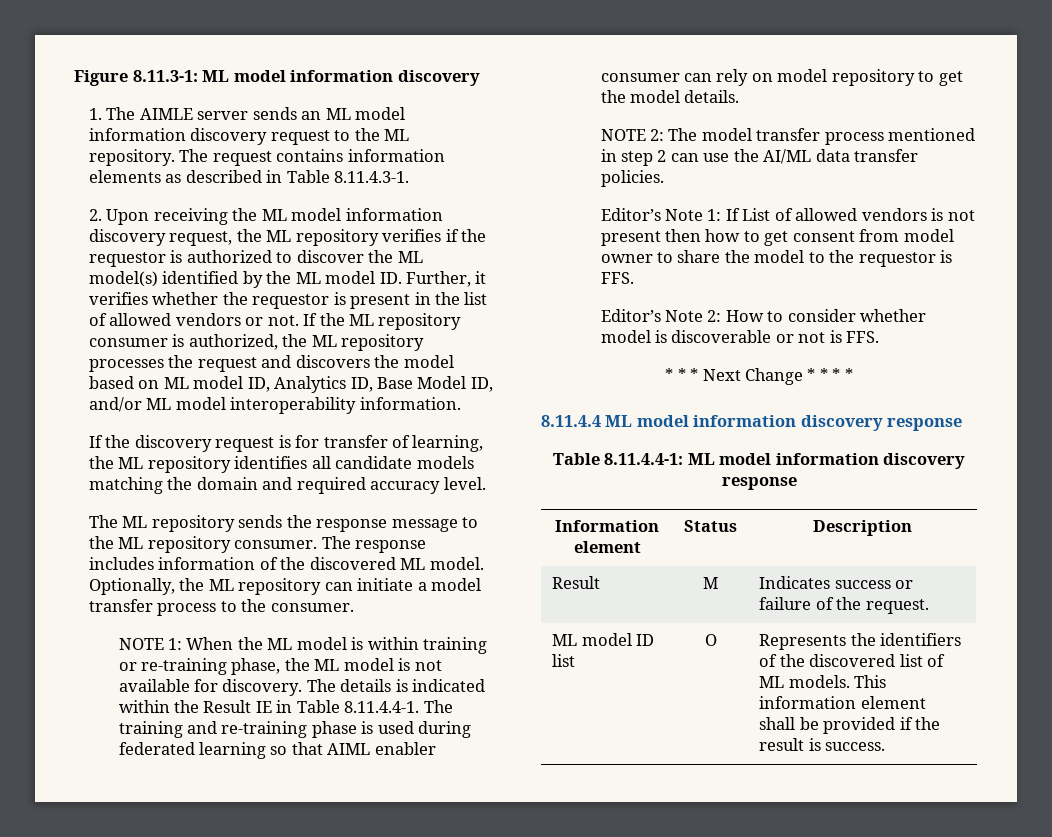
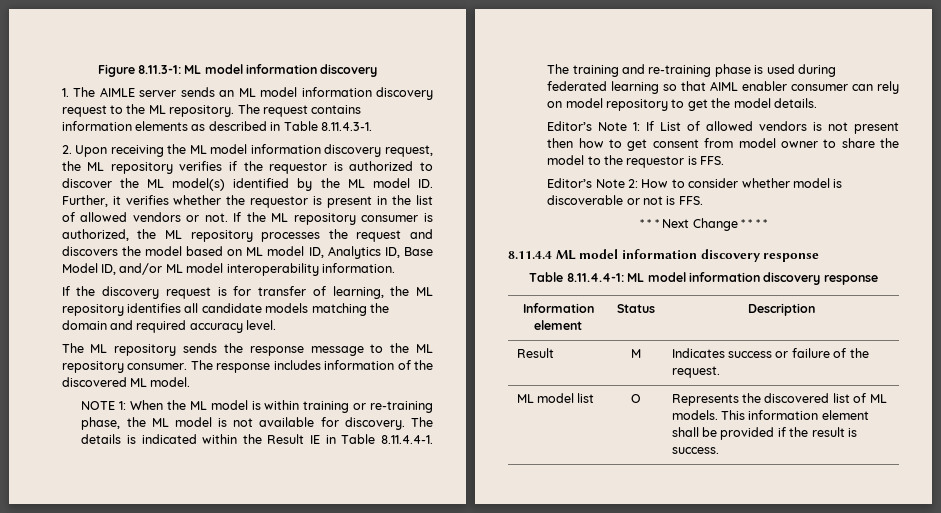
[88,578,481,595] [88,599,354,616] Optionally, the ML repository can initiate a model transfer process to the consumer. -> (191, 382) none
[600,128,976,145] [600,149,919,166] [600,170,664,187] // NOTE 2: The model transfer process mentioned in step 2 can use the AI/ML data transfer policies. -> (817, 103) none
[636,634,655,646] ID -> (575, 398) none
[880,633,962,646] [759,654,805,667] identifiers of the -> (762, 398) none

